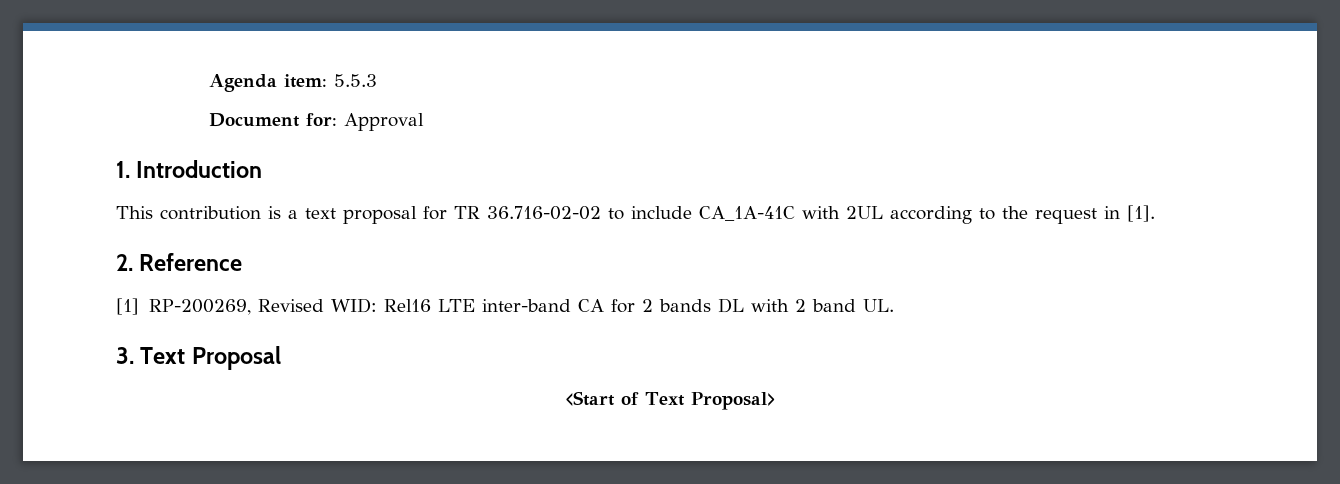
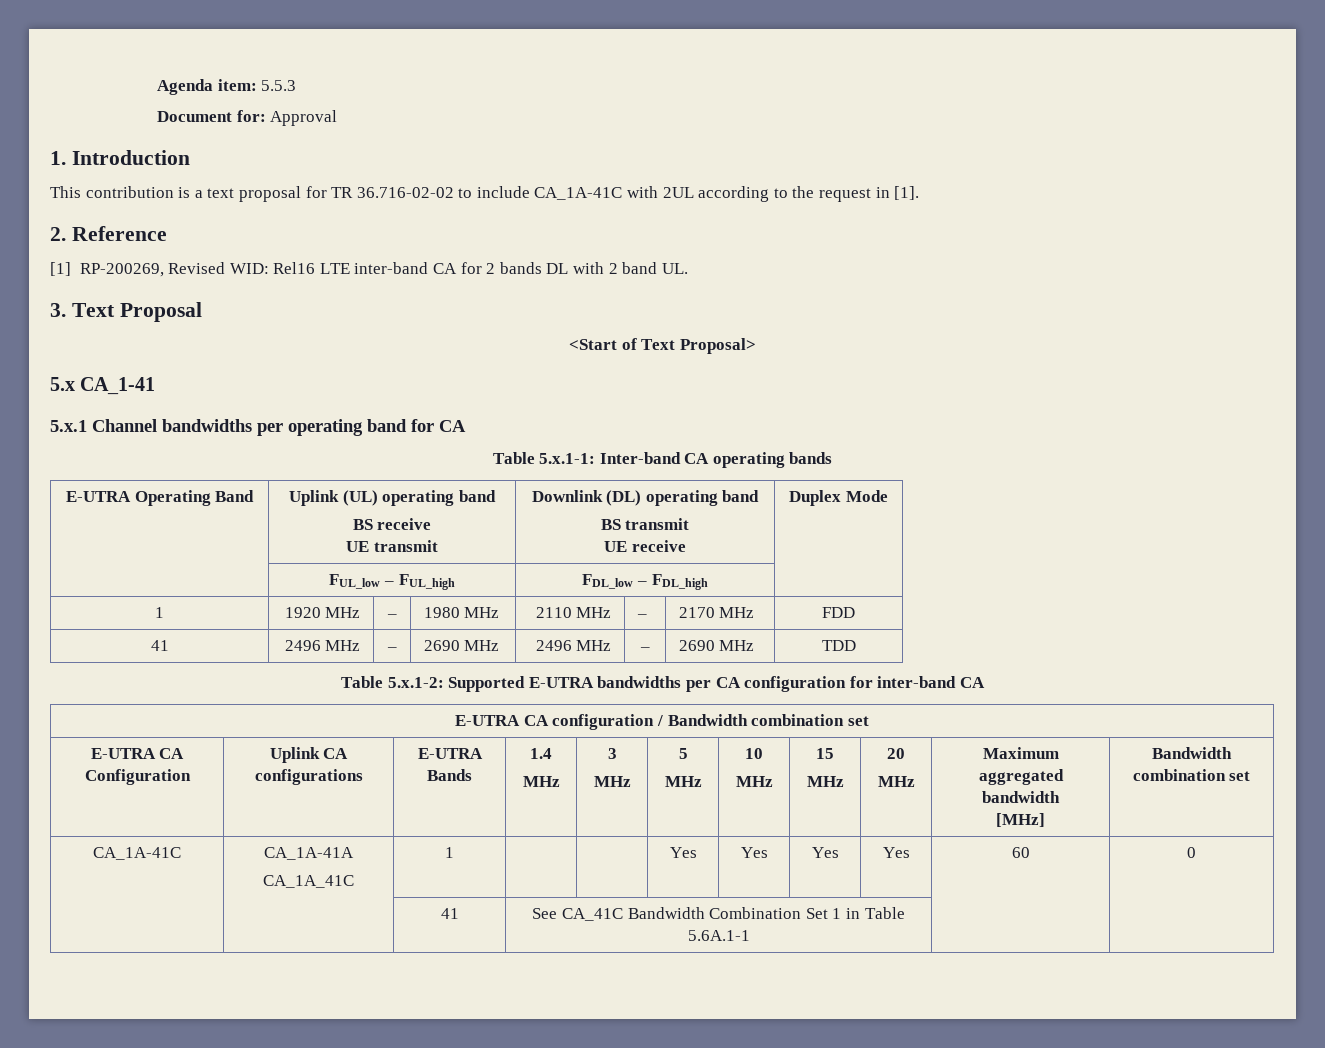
(776, 401) none -> [50,377,156,395] [50,419,466,436] [492,452,833,468] [65,490,255,506] [289,490,496,506] [352,518,432,530] [346,540,438,552] [531,490,760,506] [600,518,690,530] [604,540,686,552] [789,490,888,506] [329,574,455,590] [582,574,708,590] [155,607,164,618] [284,607,361,618] [386,614,397,618] [423,607,500,618] [535,607,612,618] [636,614,647,618] [678,607,755,618] [822,607,855,618] [150,640,169,651] [284,640,361,651] [386,647,397,651] [423,640,500,651] [535,640,612,651] [639,647,650,651] [678,640,755,651] [821,640,856,651] [341,676,985,692] [455,714,869,730] [90,748,185,759] [84,769,191,785] [269,747,349,763] [254,769,363,785] [417,748,483,759] [427,769,472,781] [530,748,552,759] [522,776,560,787] [607,748,617,759] [593,776,631,787] [678,748,688,759] [664,776,702,787] [745,748,763,759] [735,776,773,787] [816,748,834,759] [806,776,844,787] [887,748,905,759] [877,776,915,787] [982,747,1059,759] [978,769,1064,785] [982,791,1060,803] [996,813,1045,827] [1152,747,1232,759] [1132,769,1251,781] [93,847,181,860] [264,847,354,860] [263,875,354,888] [445,847,454,858] [669,847,697,858] [740,847,768,858] [811,847,839,858] [882,847,910,858] [1011,847,1030,858] [1187,847,1196,858] [440,908,459,919] [532,907,905,921] [687,930,750,941] // 5.x CA_1-41 // 5.x.1 Channel bandwidths per operating band for CA // Table 5.x.1-1: Inter-band CA operating bands // E-UTRA Operating Band | Uplink (UL) operating band // BS receive // UE transmit | Downlink (DL) operating band // BS transmit // UE receive | Duplex Mode // | FUL_low – FUL_high | FDL_low – FDL_high | // 1 | 1920 MHz | – | 1980 MHz | 2110 MHz | – | 2170 MHz | FDD // 41 | 2496 MHz | – | 2690 MHz | 2496 MHz | – | 2690 MHz | TDD // Table 5.x.1-2: Supported E-UTRA bandwidths per CA configuration for inter-band CA // E-UTRA CA configuration / Bandwidth combination set // E-UTRA CA Configuration | Uplink CA configurations | E-UTRA Bands | 1.4 // MHz | 3 // MHz | 5 // MHz | 10 // MHz | 15 // MHz | 20 // MHz | Maximum aggregated bandwidth // [MHz] | Bandwidth combination set // CA_1A-41C | CA_1A-41A // CA_1A_41C | 1 | | | Yes | Yes | Yes | Yes | 60 | 0 // | | 41 | See CA_41C Bandwidth Combination Set 1 in Table 5.6A.1-1 | |

